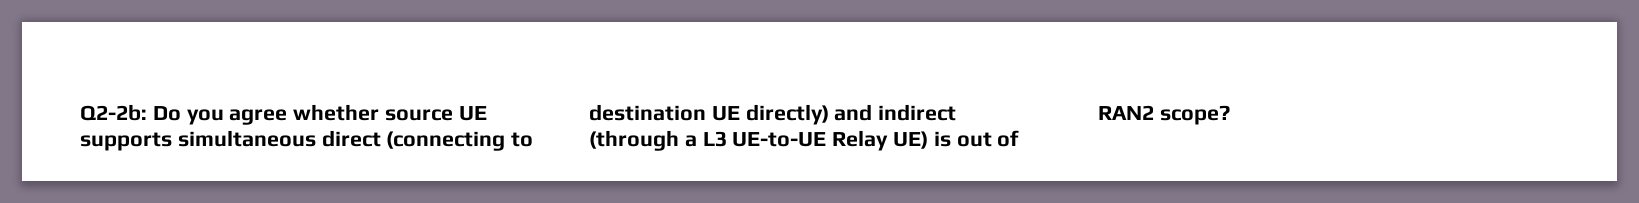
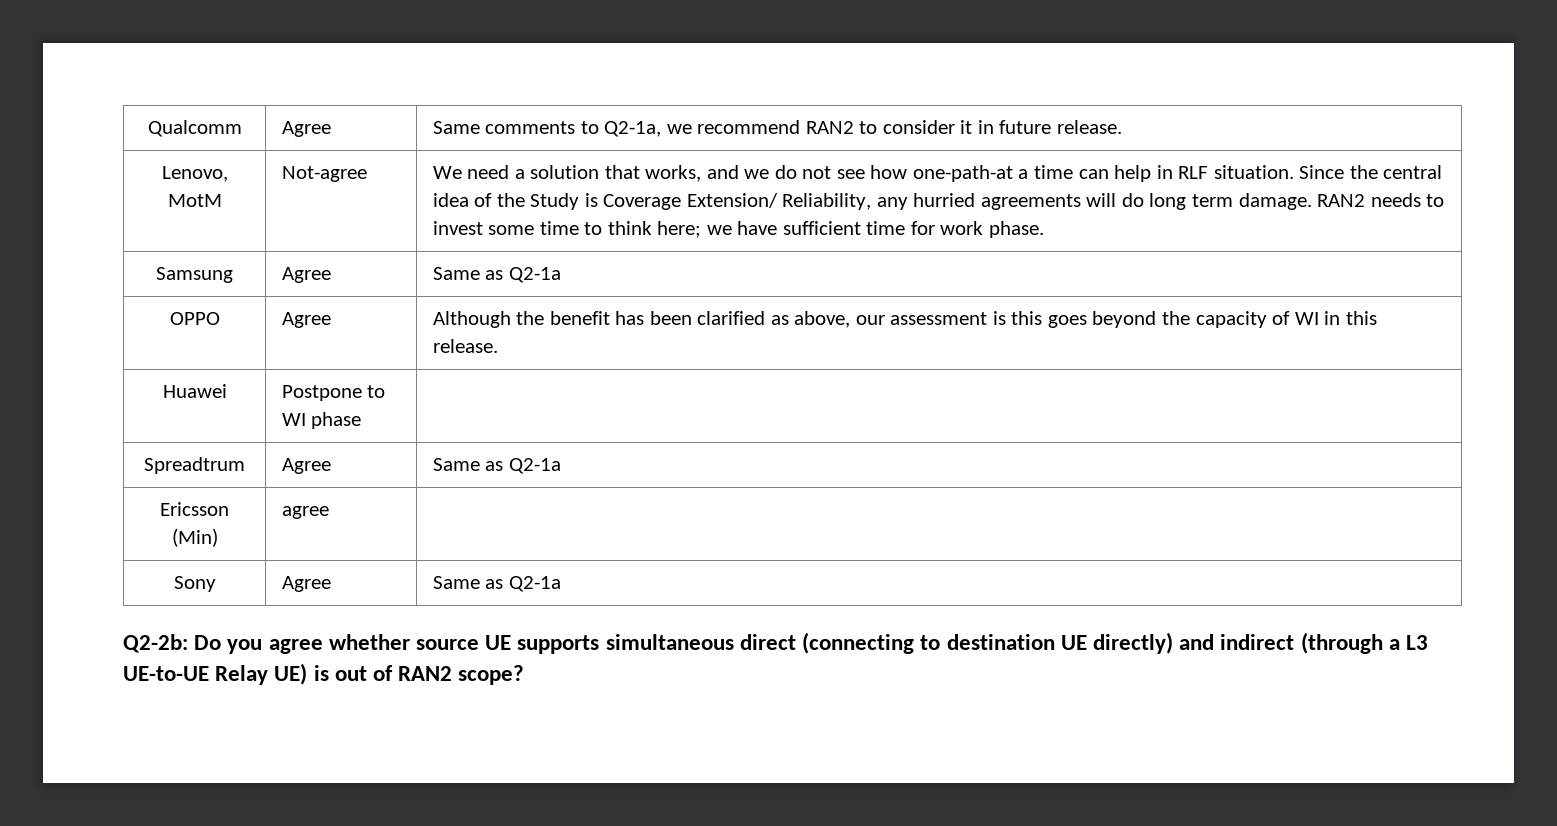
(80, 112) none -> [147,120,242,137] [281,121,331,137] [432,120,1122,137] [161,166,228,182] [167,194,222,207] [281,166,367,182] [432,165,1443,182] [432,193,1445,210] [432,221,1044,238] [156,267,233,283] [281,267,331,283] [432,267,561,283] [169,312,220,325] [281,312,331,328] [432,311,1377,328] [432,339,498,353] [162,384,227,398] [281,385,386,401] [281,412,362,429] [144,457,245,474] [281,458,331,474] [432,458,561,474] [160,502,229,516] [171,528,218,547] [281,506,329,519] [173,576,216,592] [281,576,331,592] [432,576,561,592] Qualcomm | Agree | Same comments to Q2-1a, we recommend RAN2 to consider it in future release. // Lenovo, MotM | Not-agree | We need a solution that works, and we do not see how one-path-at a time can help in RLF situation. Since the central idea of the Study is Coverage Extension/ Reliability, any hurried agreements will do long term damage. RAN2 needs to invest some time to think here; we have sufficient time for work phase. // Samsung | Agree | Same as Q2-1a // OPPO | Agree | Although the benefit has been clarified as above, our assessment is this goes beyond the capacity of WI in this release. // Huawei | Postpone to WI phase | // Spreadtrum | Agree | Same as Q2-1a // Ericsson (Min) | agree | // Sony | Agree | Same as Q2-1a //

